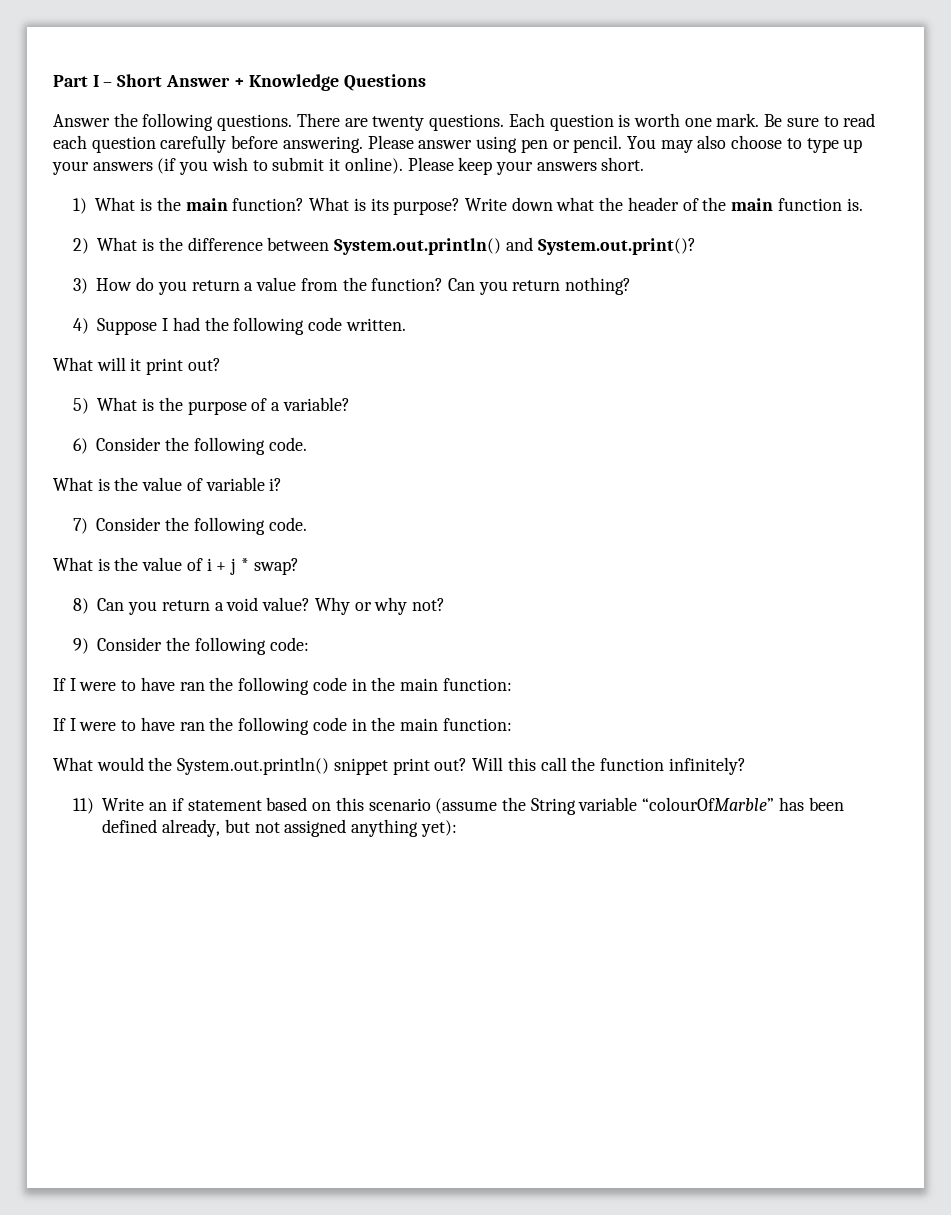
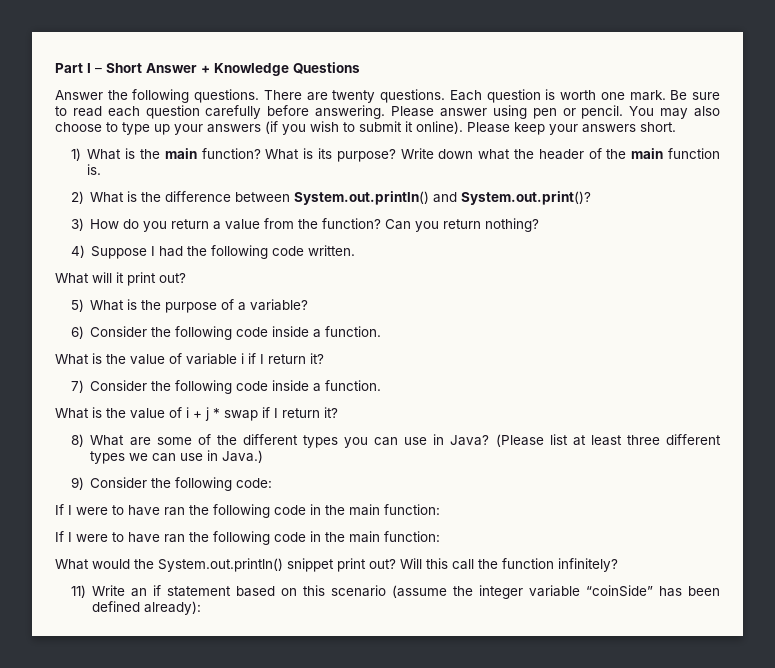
[268,437,307,451] code. -> [236,326,382,338] code inside a function.
[269,478,283,491] i? -> [241,353,324,364] i if I return it?
[268,517,307,531] code. -> [236,380,382,392] code inside a function.
[253,558,299,575] [72,597,446,615] swap? // 8) Can you return a void value? Why or why not? -> [224,407,338,421] [70,434,721,448] [90,450,264,464] swap if I return it? // 8) What are some of the different types you can use in Java? (Please list at least three different types we can use in Java.)
[530,797,844,815] [102,819,457,837] String variable “colourOfMarble” has been defined already, but not assigned anything yet): -> [479,585,720,599] [92,601,202,615] integer variable “coinSide” has been defined already):

